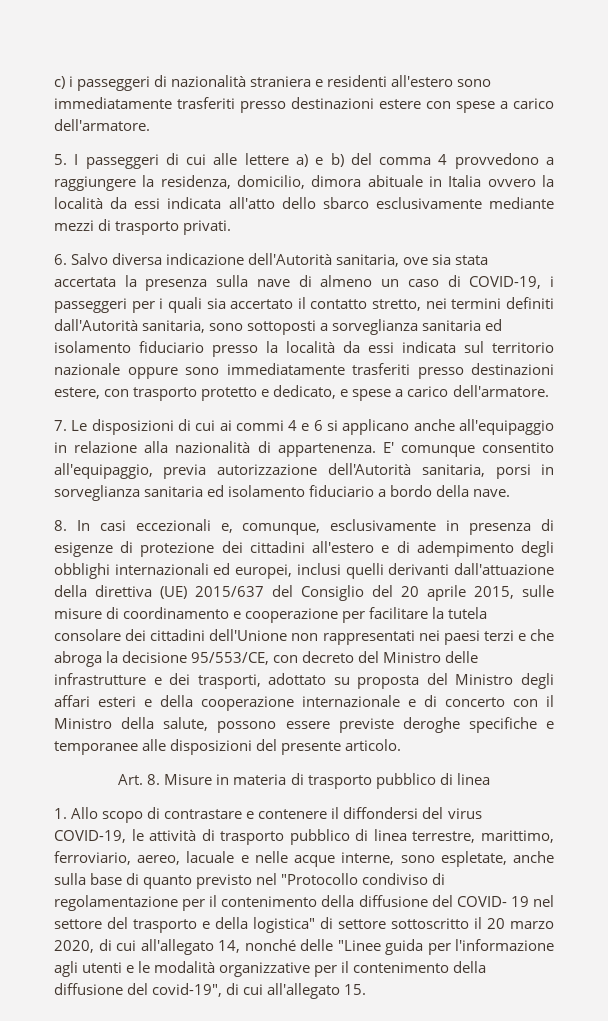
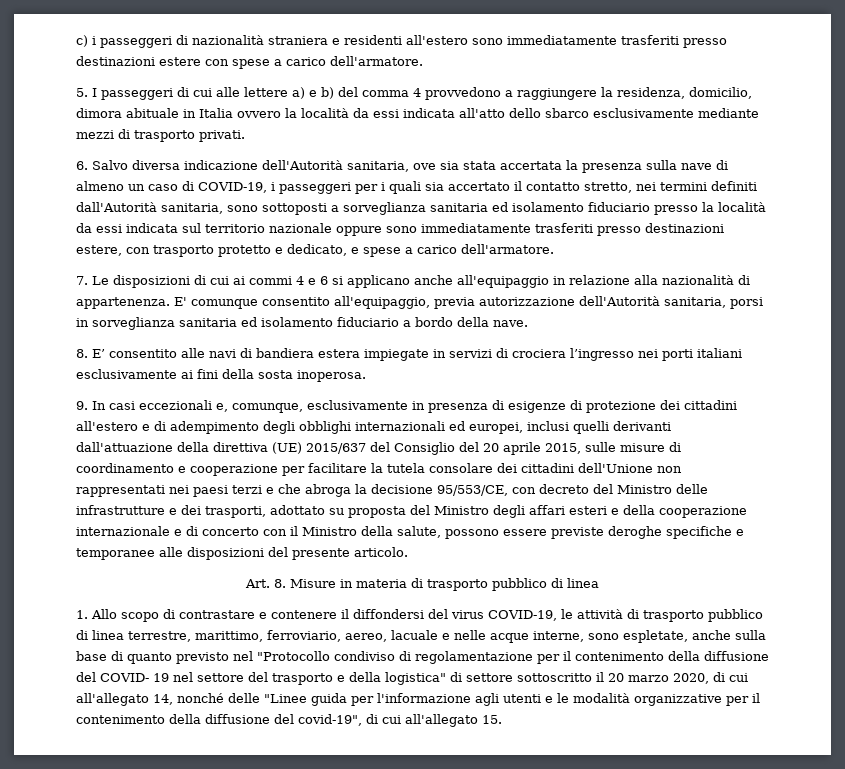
(67, 525) none -> [92,348,742,361] [76,369,366,382] [76,401,88,410] E’ consentito alle navi di bandiera estera impiegate in servizi di crociera l’ingresso nei porti italiani esclusivamente ai fini della sosta inoperosa. // 9.

